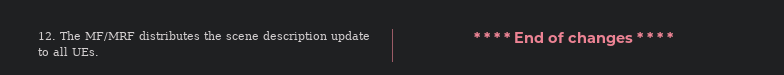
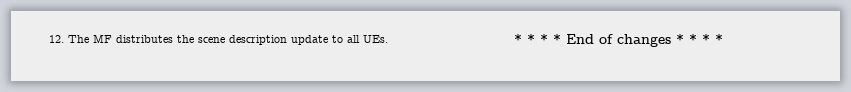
[85,32,135,41] MF/MRF -> [93,34,112,43] MF

